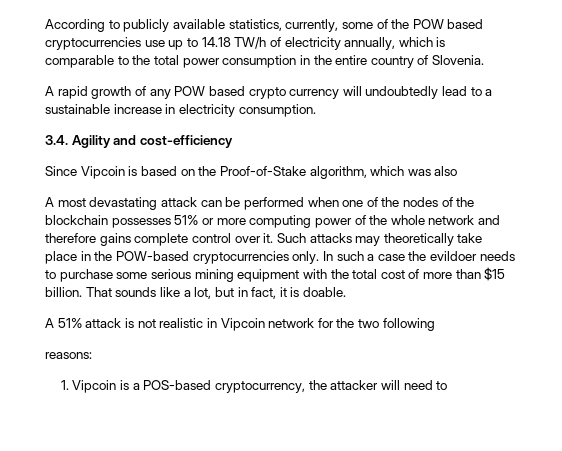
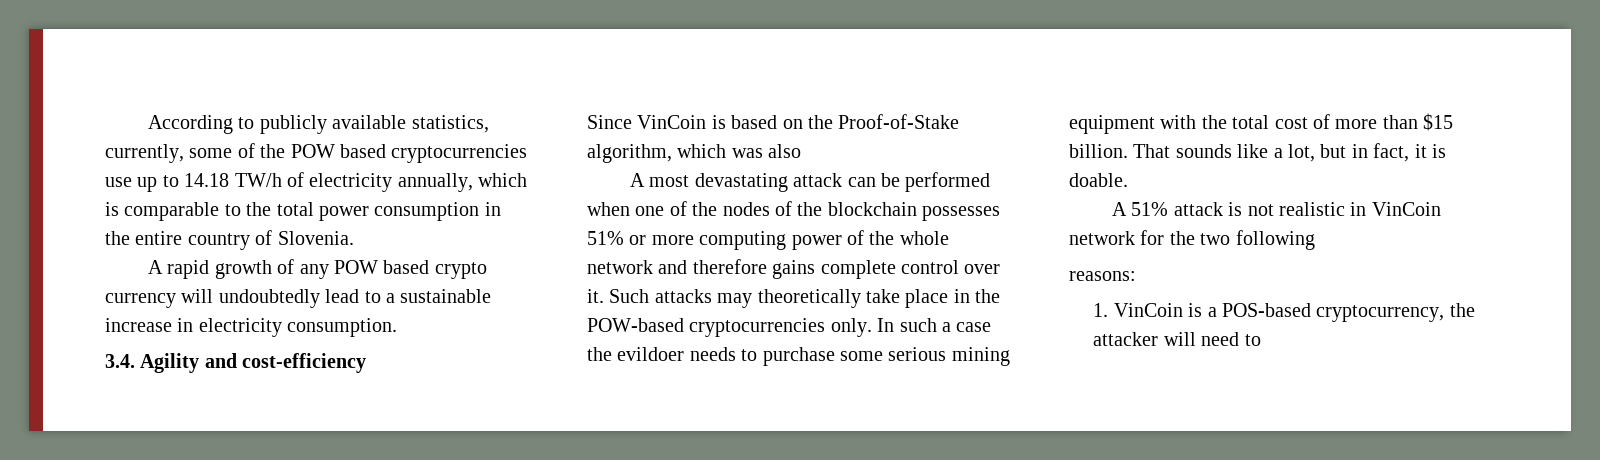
[80,166,125,179] Vipcoin -> [637,115,707,129] VinCoin
[220,318,265,331] Vipcoin -> [1371,202,1441,216] VinCoin
[72,380,117,393] Vipcoin -> [1113,303,1183,317] VinCoin

